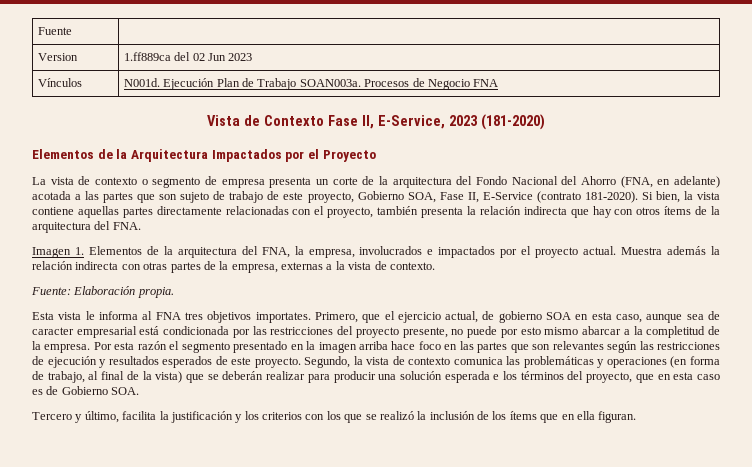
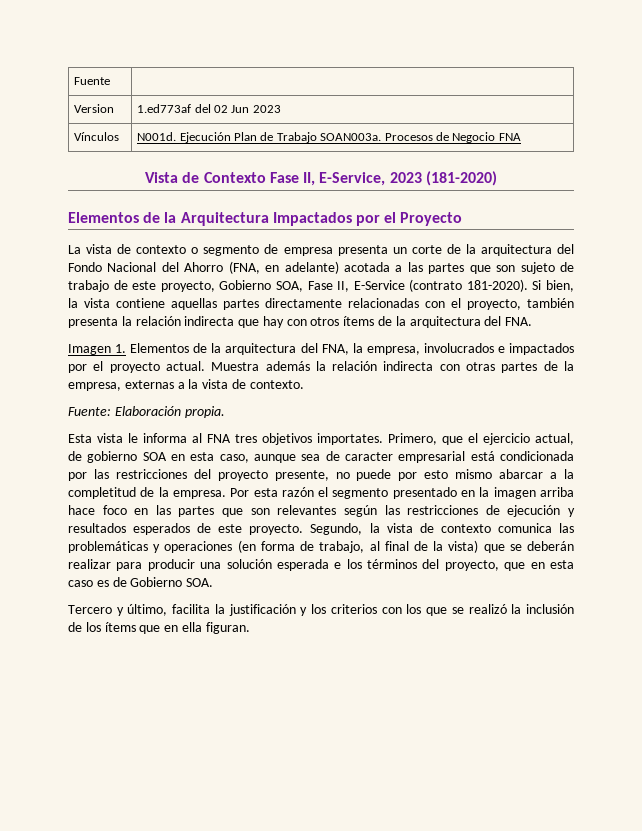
[123,52,171,61] 1.ff889ca -> [137,104,192,113] 1.ed773af

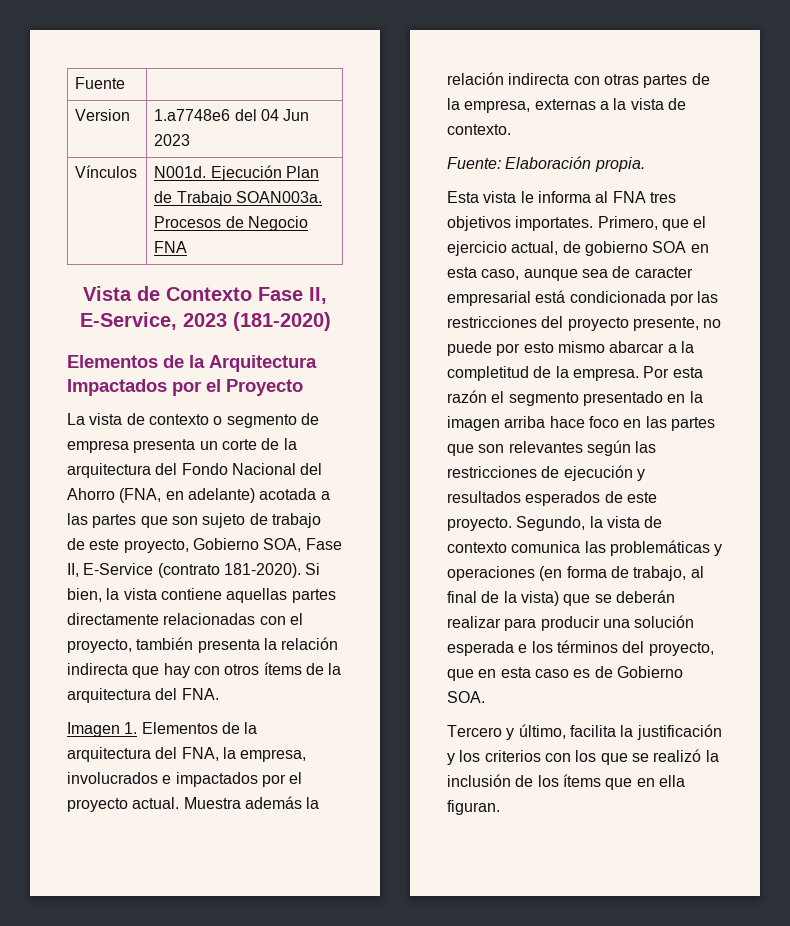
[137,104,229,113] 1.ed773af del 02 -> [154,109,279,121] 1.a7748e6 del 04

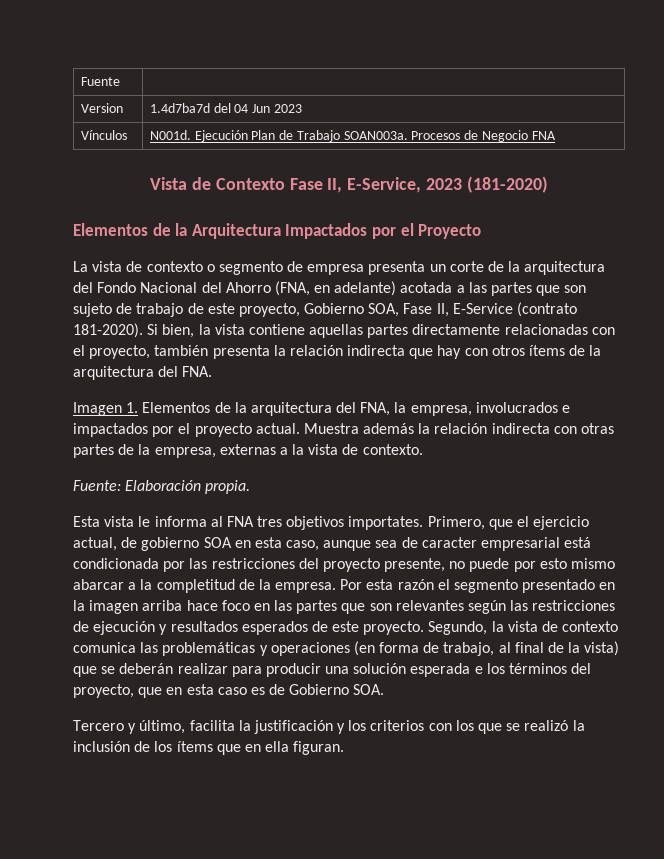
[154,109,231,121] 1.a7748e6 -> [149,103,210,113] 1.4d7ba7d

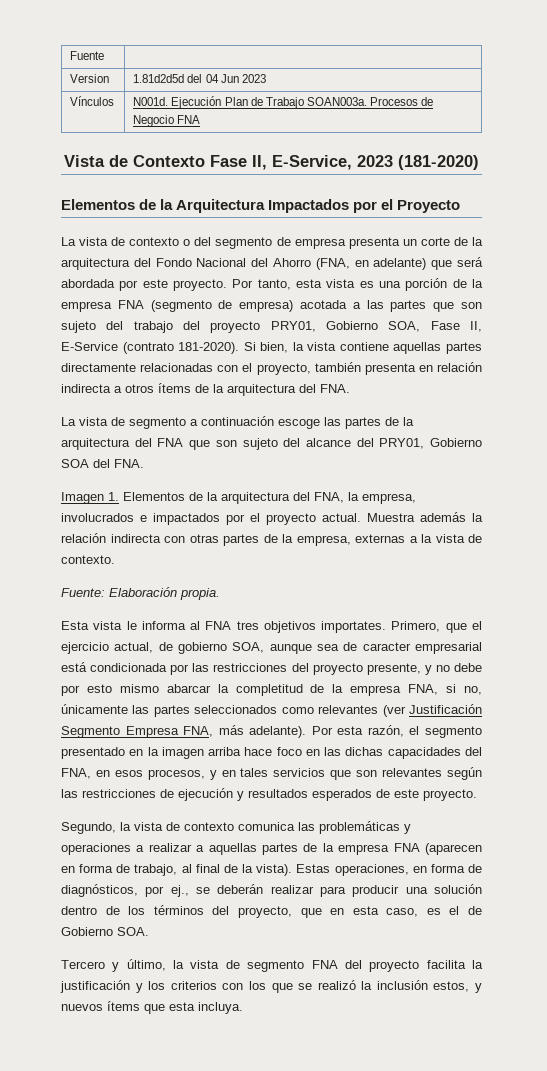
[149,103,210,113] 1.4d7ba7d -> [133,74,185,83] 1.81d2d5d
(215, 268) none -> [194,237,212,246] del
(397, 288) none -> [431,257,484,270] [61,278,483,291] [61,300,294,312] que será abordada por este proyecto. Por tanto, esta vista es una porción de la empresa FNA (segmento de empresa)
[116,303,300,317] de trabajo de este proyecto, -> [106,321,316,333] del trabajo del proyecto PRY01,
[273,345,488,359] la relación indirecta que hay con -> [418,362,482,372] [61,384,122,393] en relación indirecta a
(213, 371) none -> [61,416,414,429] [61,438,482,450] [61,459,144,468] // La vista de segmento a continuación escoge las partes de la arquitectura del FNA que son sujeto del alcance del PRY01, Gobierno SOA del FNA.
[203,537,320,551] SOA en esta caso, -> [232,642,265,653] SOA,
[449,558,510,572] no puede -> [424,663,483,675] y no debe
[128,582,137,590] a -> (211, 688) none
[275,582,337,593] empresa. -> [350,684,483,696] [61,704,482,717] [61,725,307,738] empresa FNA, si no, únicamente las partes seleccionados como relevantes (ver Justificación Segmento Empresa FNA, más adelante).
[397,579,434,590] razón -> [367,725,404,737] razón,
[296,600,338,614] partes -> [345,747,482,759] [61,768,326,780] dichas capacidades del FNA, en esos procesos, y en tales servicios
(425, 628) none -> (477, 795) //
[353,641,375,656] (en -> [136,843,482,855] [61,866,75,873] a realizar a aquellas partes de la empresa FNA (aparecen en
[584,641,620,656] [73,666,97,677] vista) que -> [256,864,482,876] [61,884,189,897] vista). Estas operaciones, en forma de diagnósticos, por ej.,
[410,663,483,677] esperada e -> [61,906,120,915] dentro de
[217,687,265,695] caso es -> [386,906,460,917] caso, es el
(186, 727) none -> [173,960,420,972] la vista de segmento FNA del proyecto
[134,741,345,755] de los ítems que en ella figuran. -> [433,981,482,993] [61,1001,243,1014] estos, y nuevos ítems que esta incluya.

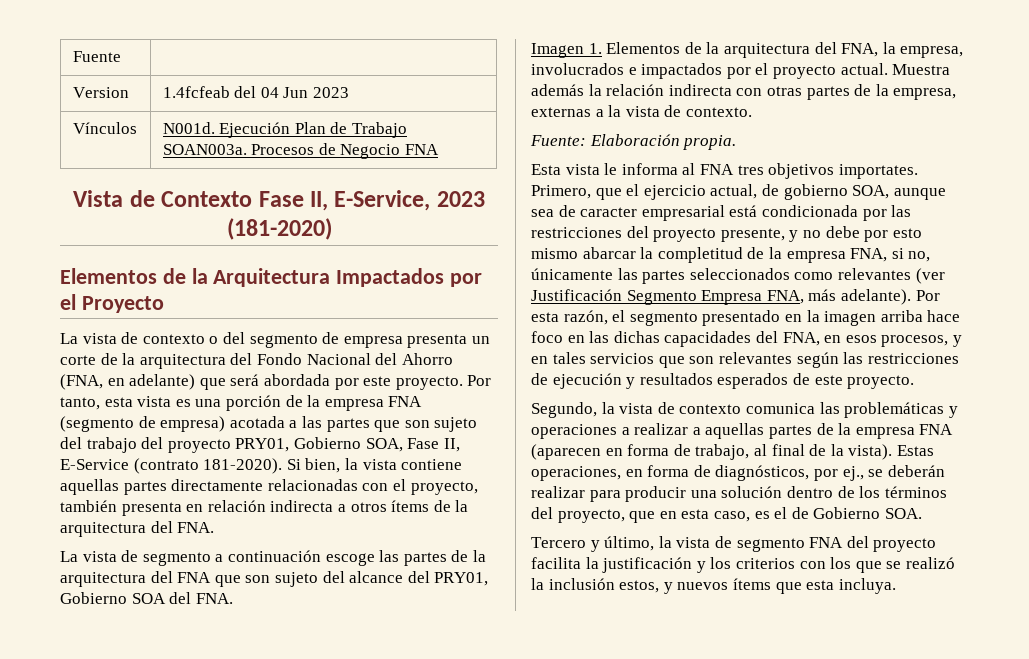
[133,74,185,83] 1.81d2d5d -> [162,86,230,98] 1.4fcfeab

